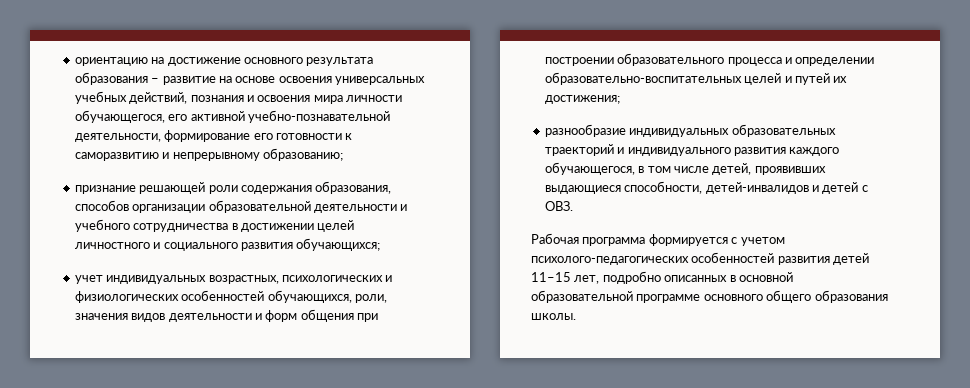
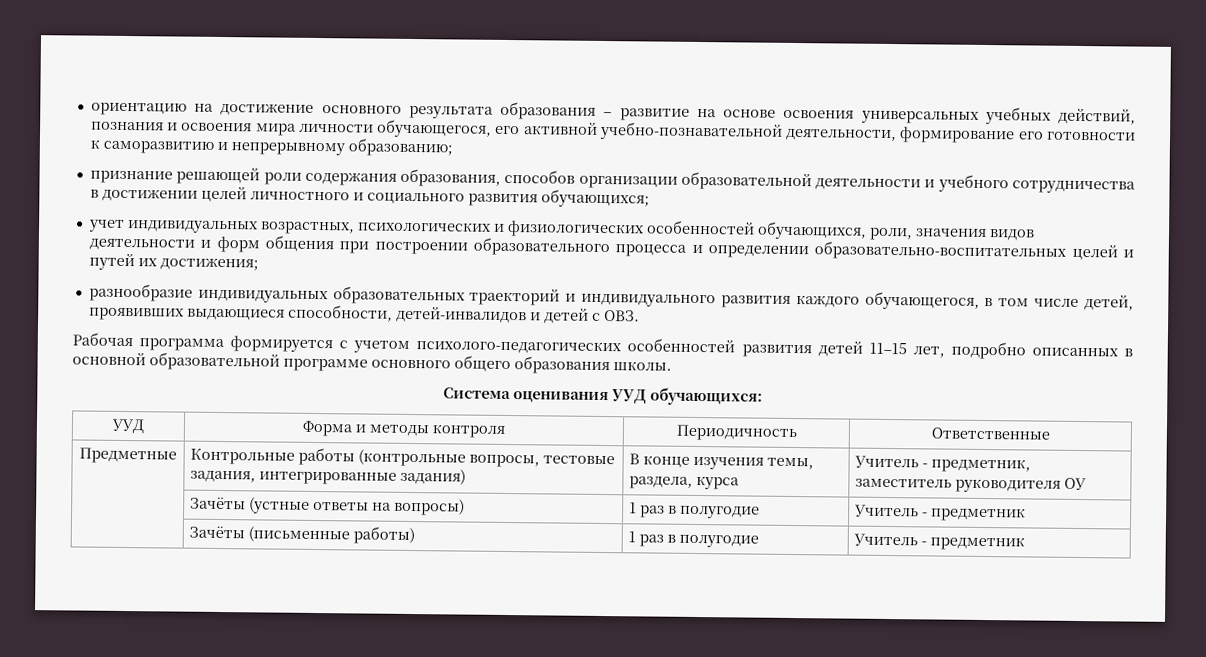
(576, 316) none -> [442,387,763,406] [111,418,145,434] [302,420,506,438] [675,424,797,442] [930,427,1050,440] [79,447,177,464] [190,447,616,468] [190,468,467,485] [629,453,815,470] [629,475,740,490] [854,455,1032,473] [855,477,1088,493] [190,496,466,516] [629,502,761,519] [854,504,1027,522] [189,525,416,545] [628,531,760,548] [853,533,1026,551] // Система оценивания УУД обучающихся: // УУД | Форма и методы контроля | Периодичность | Ответственные // Предметные | Контрольные работы (контрольные вопросы, тестовые задания, интегрированные задания) | В конце изучения темы, раздела, курса | Учитель - предметник, заместитель руководителя ОУ // | Зачёты (устные ответы на вопросы) | 1 раз в полугодие | Учитель - предметник // | Зачёты (письменные работы) | 1 раз в полугодие | Учитель - предметник

